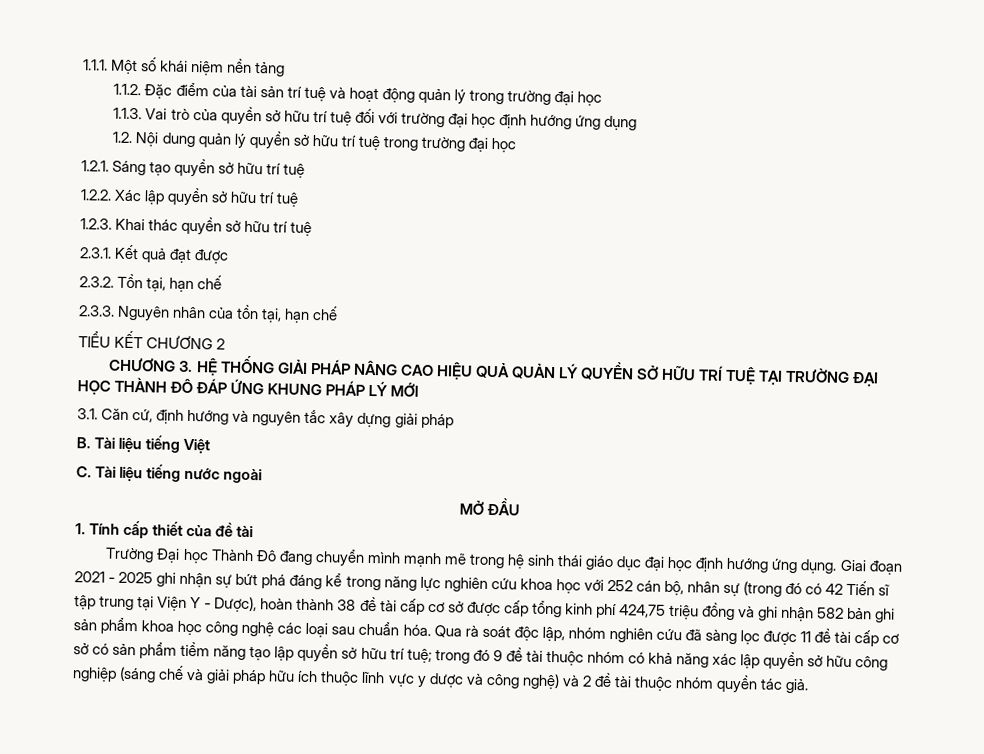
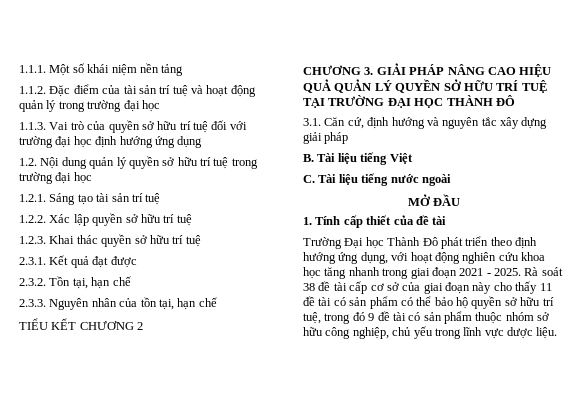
[174,158,264,178] quyền sở hữu -> [96,193,130,202] tài sản
[195,355,275,377] HỆ THỐNG -> (374, 71) none
[196,378,420,397] ĐÁP ỨNG KHUNG PHÁP LÝ MỚI -> (515, 100) none
[278,549,903,575] [74,571,891,597] [74,595,335,613] đang chuyển mình mạnh mẽ trong hệ sinh thái giáo dục đại học định hướng ứng dụng. Giai đoạn 2021 - 2025 ghi nhận sự bứt phá đáng kể trong năng lực nghiên cứu khoa học với 252 cán bộ, nhân sự (trong đó có 42 Tiến sĩ tập trung tại Viện Y - Dược), hoàn thành -> [440,236,537,249] [303,252,545,264] [303,267,563,279] phát triển theo định hướng ứng dụng, với hoạt động nghiên cứu khoa học tăng nhanh trong giai đoạn 2021 - 2025. Rà soát
[466,600,896,623] [73,617,900,647] [73,641,432,664] được cấp tổng kinh phí 424,75 triệu đồng và ghi nhận 582 bản ghi sản phẩm khoa học công nghệ các loại sau chuẩn hóa. Qua rà soát độc lập, nhóm nghiên cứu đã sàng lọc được 11 đề tài cấp cơ sở có sản phẩm tiềm năng tạo lập quyền sở hữu trí tuệ; -> [402,281,552,294] [303,296,554,309] [303,312,321,324] của giai đoạn này cho thấy 11 đề tài có sản phẩm có thể bảo hộ quyền sở hữu trí tuệ,
[545,650,889,671] [72,665,810,694] thuộc nhóm có khả năng xác lập quyền sở hữu công nghiệp (sáng chế và giải pháp hữu ích thuộc lĩnh vực y dược và công nghệ) và 2 đề tài thuộc nhóm quyền tác giả. -> [408,311,550,324] [303,326,558,339] có sản phẩm thuộc nhóm sở hữu công nghiệp, chủ yếu trong lĩnh vực dược liệu.

